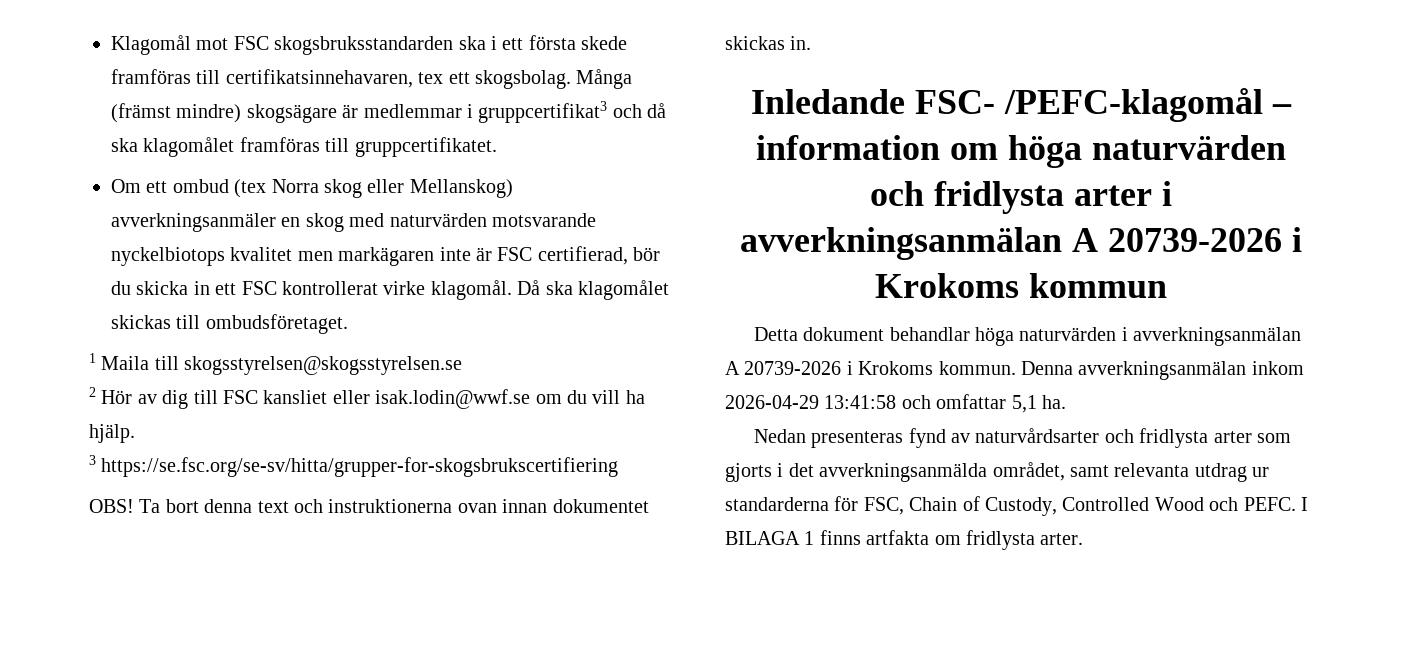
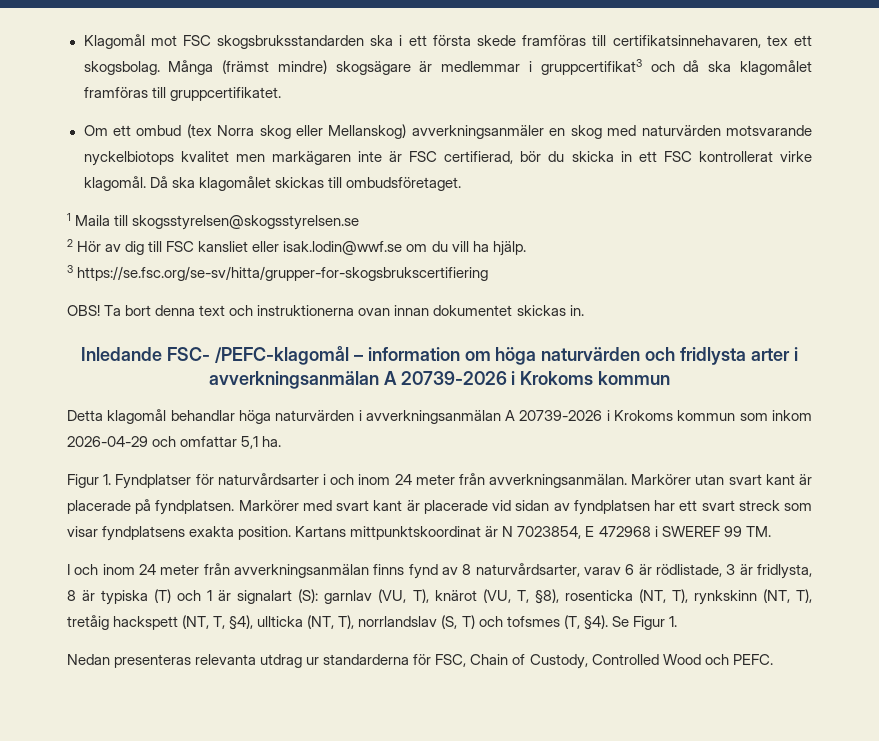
[803,327,885,341] dokument -> [107,409,167,424] klagomål
[938,361,1247,380] kommun. Denna avverkningsanmälan -> [677,410,768,421] kommun som
[824,395,897,409] 13:41:58 -> (148, 441) none
[753,428,1292,448] [725,462,1109,482] Nedan presenteras fynd av naturvårdsarter och fridlysta arter som gjorts i det avverkningsanmälda området, samt -> [67,473,812,489] [67,499,813,515] [67,526,771,541] [67,563,813,579] [67,589,812,605] [67,615,677,630] [67,654,192,668] Figur 1. Fyndplatser för naturvårdsarter i och inom 24 meter från avverkningsanmälan. Markörer utan svart kant är placerade på fyndplatsen. Markörer med svart kant är placerade vid sidan av fyndplatsen har ett svart streck som visar fyndplatsens exakta position. Kartans mittpunktskoordinat är N 7023854, E 472968 i SWEREF 99 TM. // I och inom 24 meter från avverkningsanmälan finns fynd av 8 naturvårdsarter, varav 6 är rödlistade, 3 är fridlysta, 8 är typiska (T) och 1 är signalart (S): garnlav (VU, T), knärot (VU, T, §8), rosenticka (NT, T), rynkskinn (NT, T), tretåig hackspett (NT, T, §4), ullticka (NT, T), norrlandslav (S, T) och tofsmes (T, §4). Se Figur 1. // Nedan presenteras
[1301,497,1308,511] [725,530,1084,550] I BILAGA 1 finns artfakta om fridlysta arter. -> (773, 659) none

